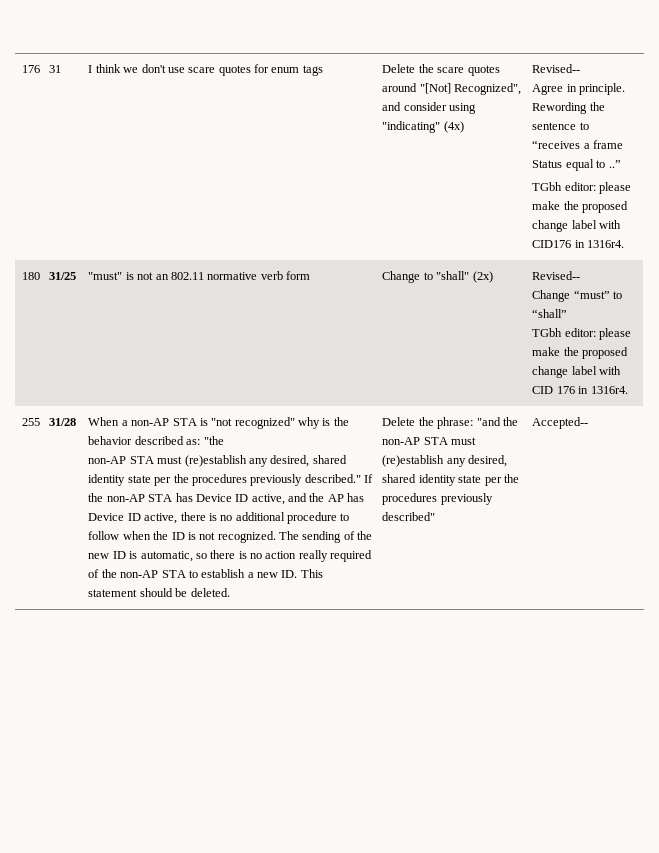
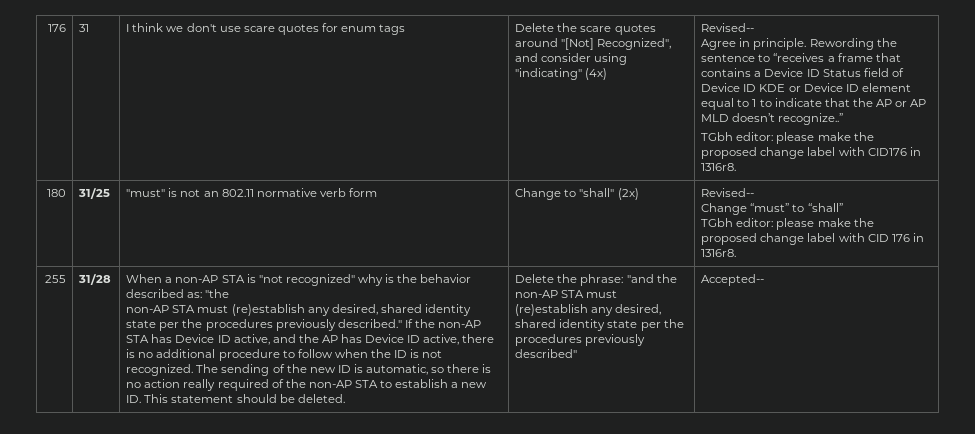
[532,159,621,171] Status equal to ..” -> [875,53,901,62] [701,68,904,77] [701,83,911,92] [701,98,927,110] [701,113,844,125] that contains a Device ID Status field of Device ID KDE or Device ID element equal to 1 to indicate that the AP or AP MLD doesn’t recognize..”
[587,240,625,248] 1316r4. -> [701,163,737,171] 1316r8.
[590,386,628,394] 1316r4. -> [701,249,737,257] 1316r8.

